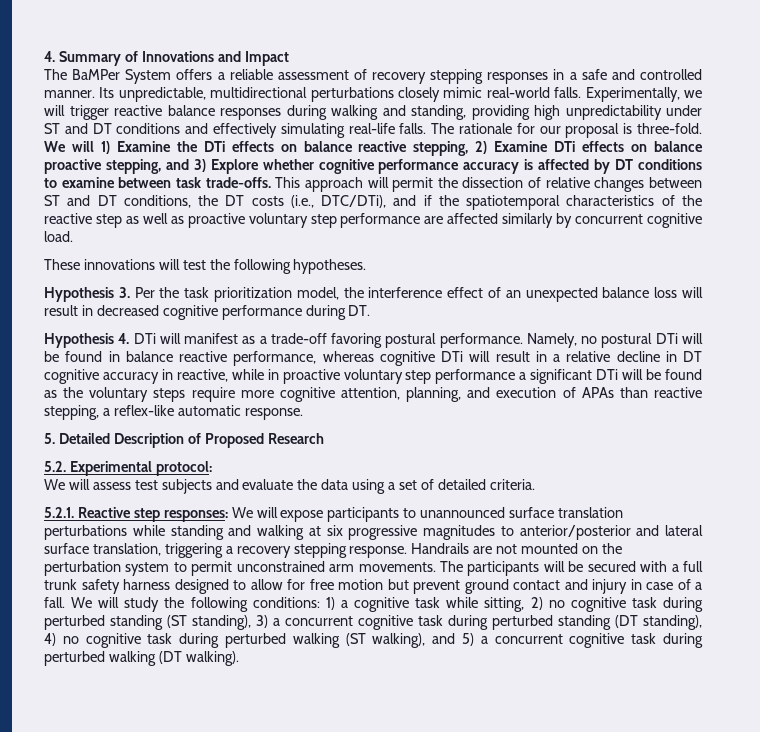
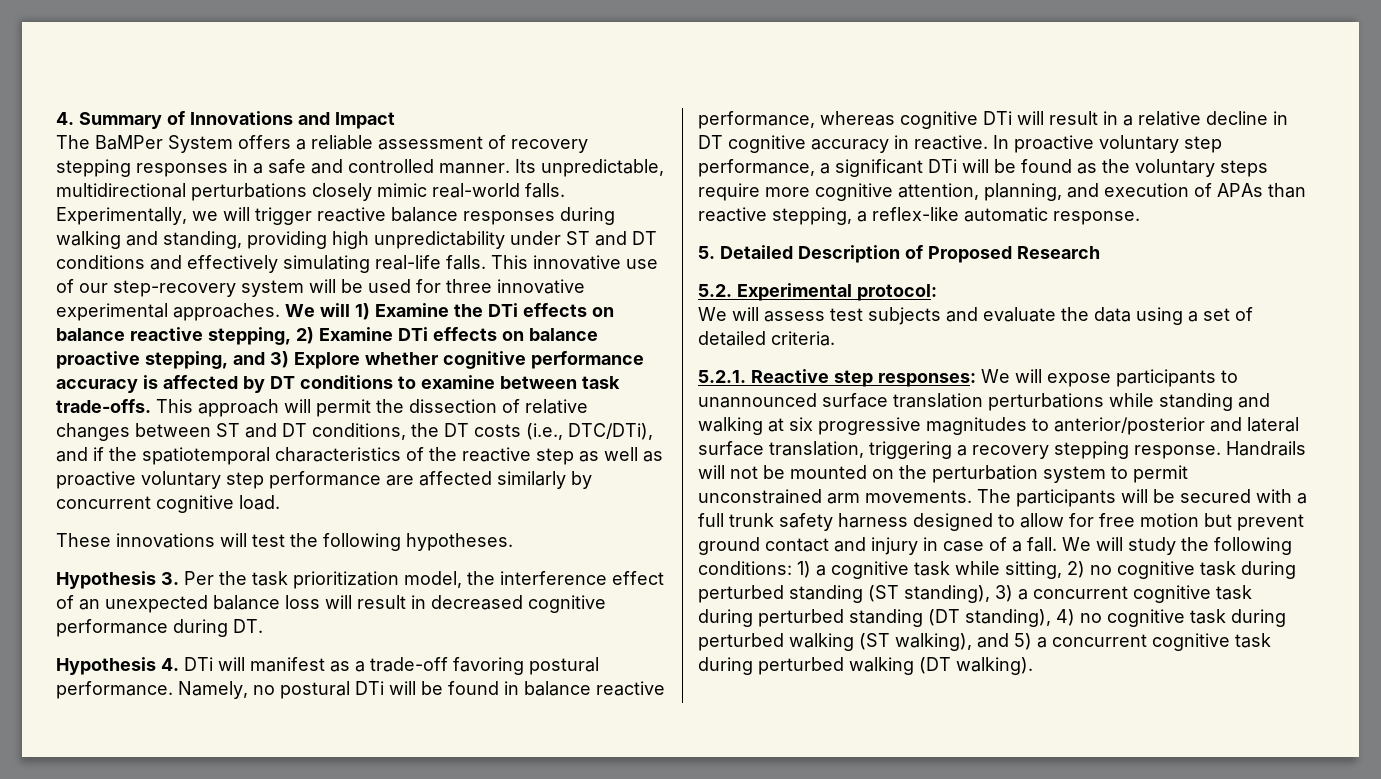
[431,123,702,138] The rationale for our proposal is three-fold. -> [491,255,658,270] [56,279,585,297] [56,303,280,321] This innovative use of our step-recovery system will be used for three innovative experimental approaches.
[176,369,516,384] reactive, while in proactive voluntary step performance -> [914,135,1222,153] [698,159,815,177] reactive. In proactive voluntary step performance,
[473,544,518,554] are not -> [698,465,785,479] will not be

